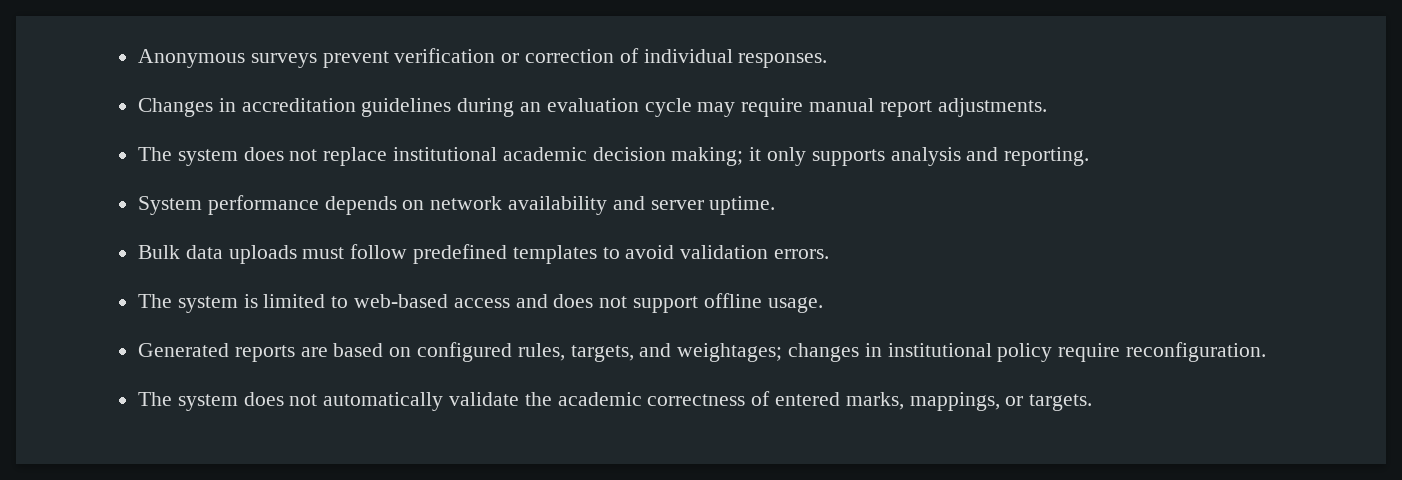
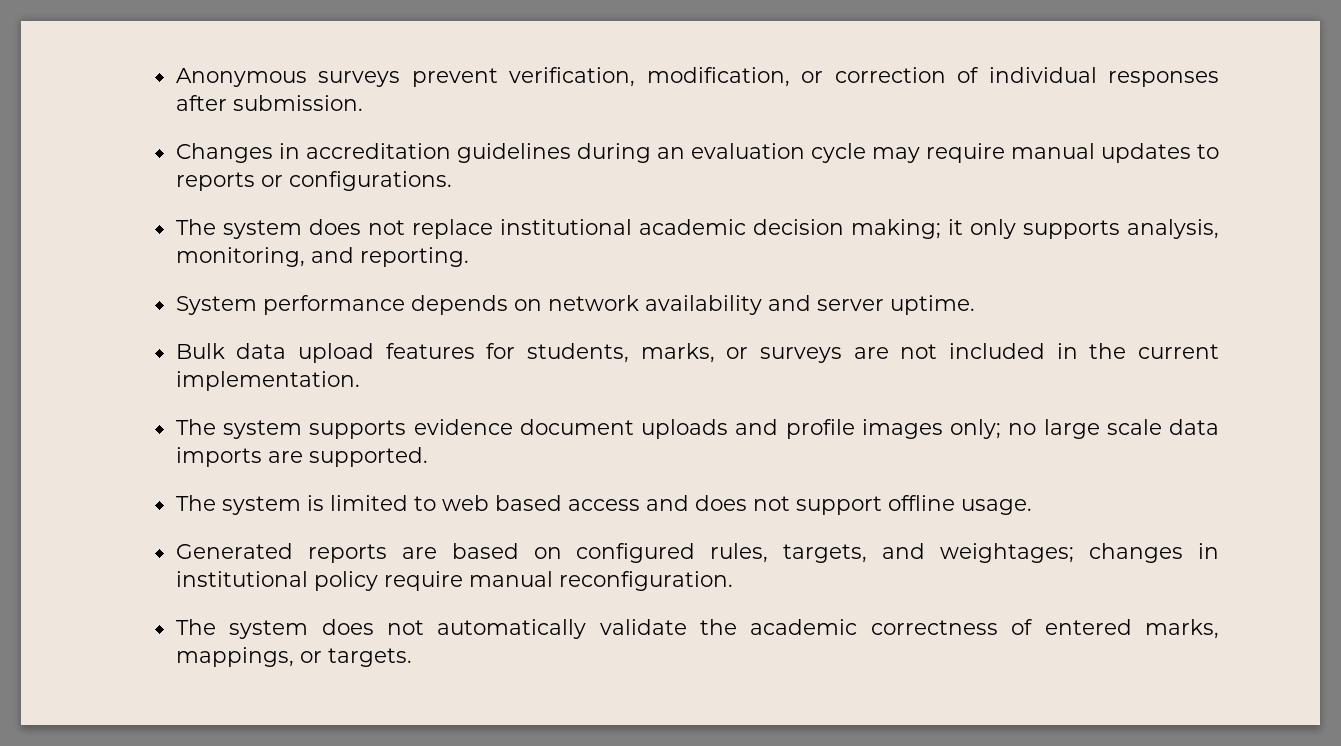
[394,48,496,63] verification -> [509,67,790,87] verification, modification,
[738,53,828,68] responses. -> [1108,71,1219,87] [175,95,363,111] responses after submission.
[879,98,1047,117] report adjustments. -> [1100,143,1219,163] [175,171,452,191] updates to reports or configurations.
[890,147,961,166] analysis -> [1126,219,1219,239] [175,247,305,267] analysis, monitoring,
[228,244,829,264] uploads must follow predefined templates to avoid validation errors. -> [298,343,1219,363] [175,371,360,391] [175,419,1219,439] [175,447,428,467] upload features for students, marks, or surveys are not included in the current implementation. // The system supports evidence document uploads and profile images only; no large scale data imports are supported.
[353,294,448,308] web-based -> [441,495,562,511] web based
(1121, 352) none -> [468,571,553,587] manual

